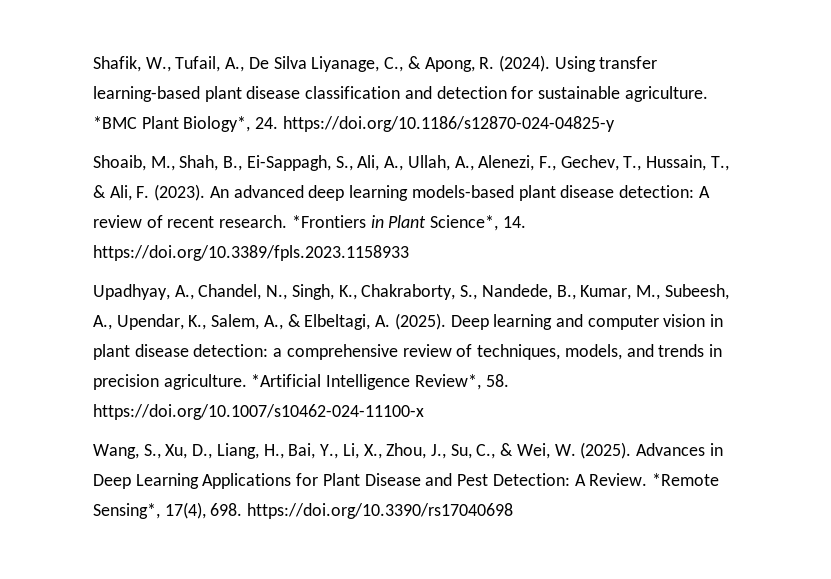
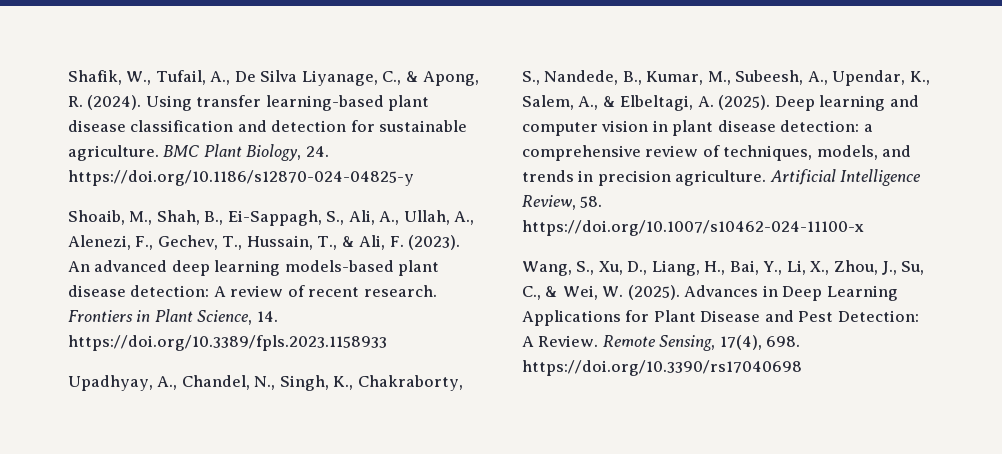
[93,116,251,132] *BMC Plant Biology*, -> [163,144,302,161] BMC Plant Biology,
[291,215,366,228] *Frontiers -> [68,310,133,322] Frontiers
[430,215,499,231] Science*, -> [197,310,253,325] Science,
[251,374,481,390] *Artificial Intelligence Review*, -> [769,169,922,186] [522,195,576,210] Artificial Intelligence Review,
[651,473,719,486] [93,503,160,519] *Remote Sensing*, -> [602,335,716,351] Remote Sensing,

